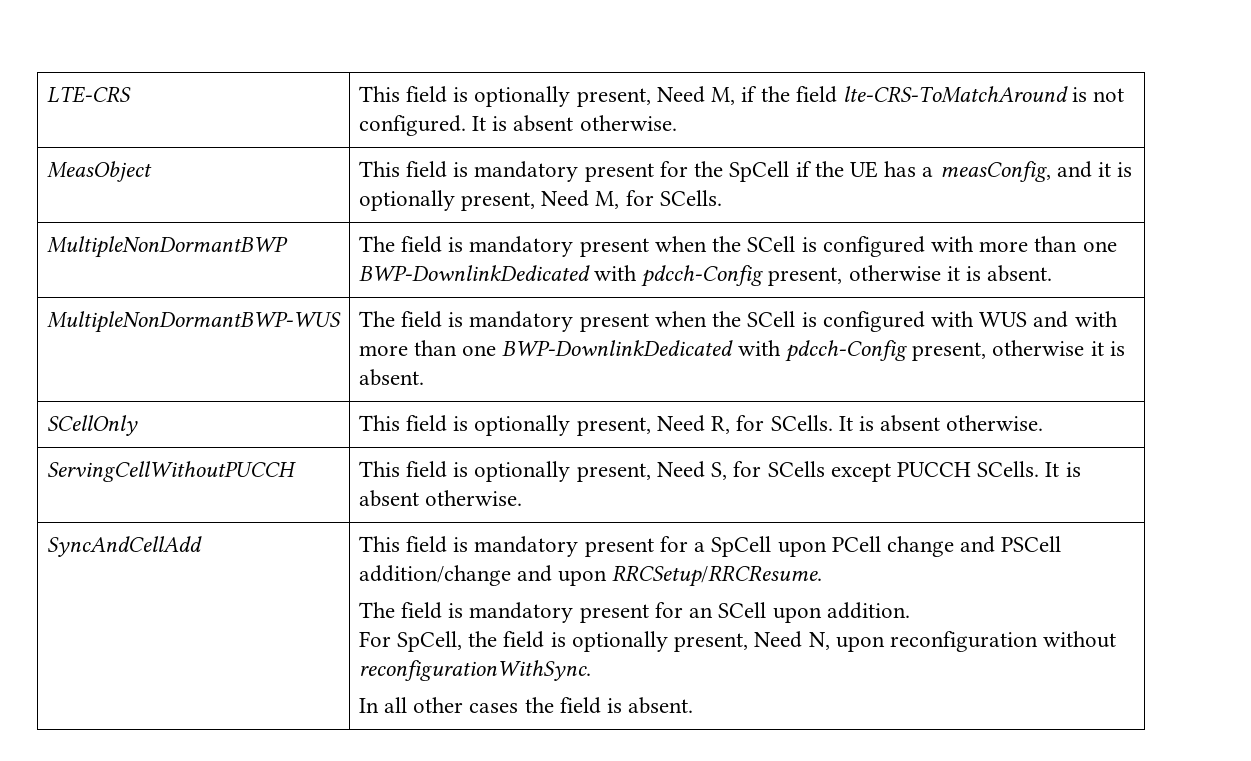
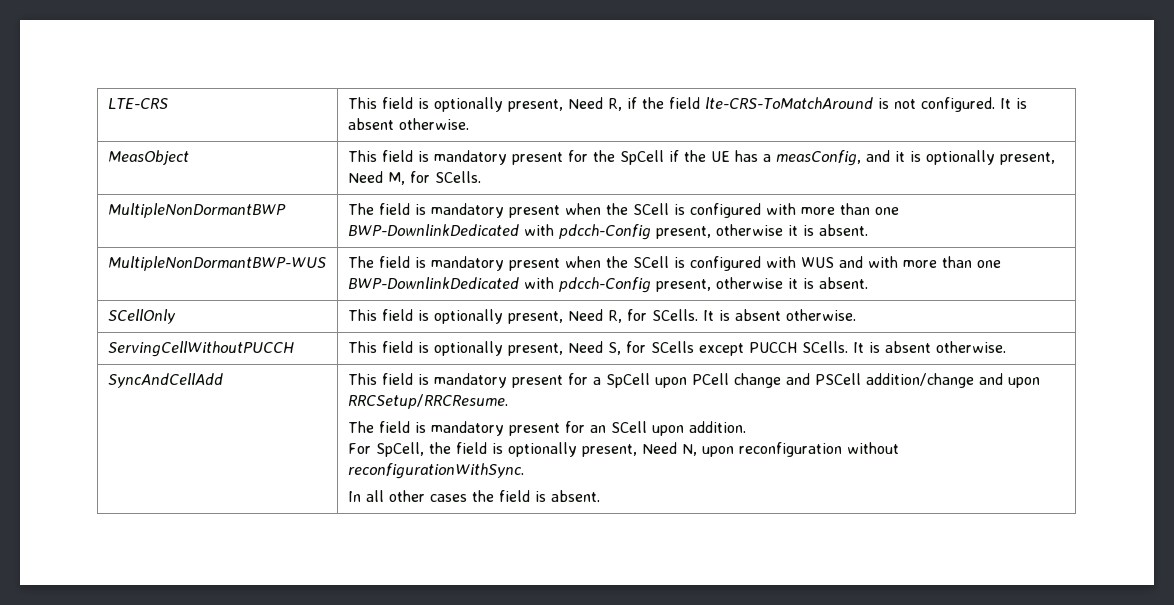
[711,87,736,105] M, -> [607,98,622,111] R,

